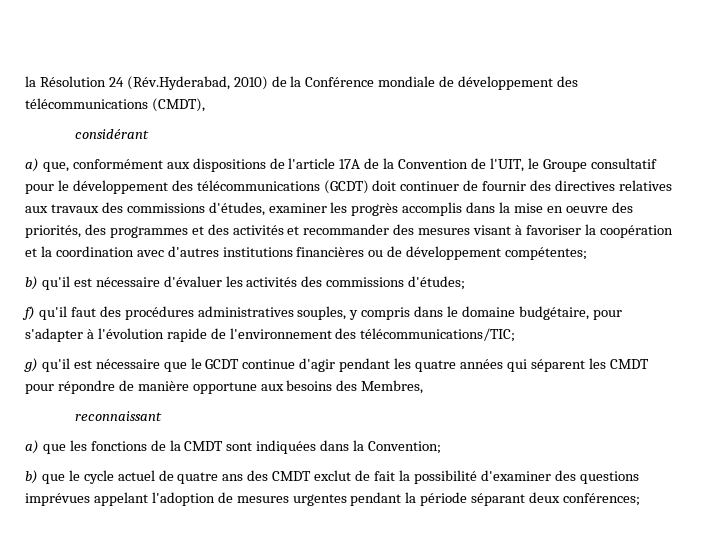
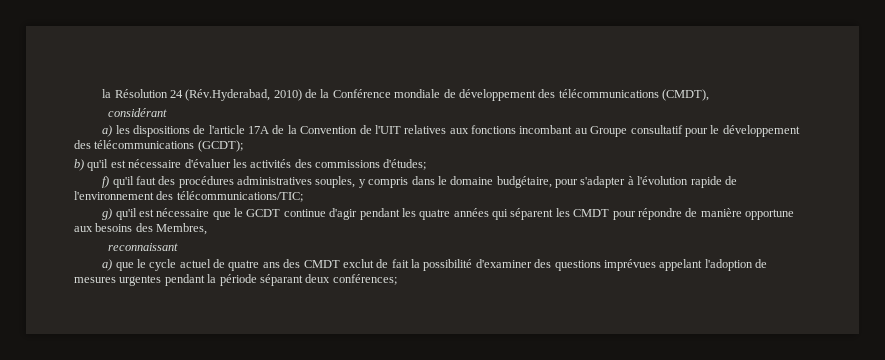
[42,159,190,172] que, conformément aux -> [115,125,130,134] les
[489,158,539,172] l'UIT, le -> [374,125,588,134] l'UIT relatives aux fonctions incombant au
[323,180,672,194] [25,202,633,216] [25,224,673,238] [25,246,588,260] (GCDT) doit continuer de fournir des directives relatives aux travaux des commissions d'études, examiner les progrès accomplis dans la mise en oeuvre des priorités, des programmes et des activités et recommander des mesures visant à favoriser la coopération et la coordination avec d'autres institutions financières ou de développement compétentes; -> [197,140,243,152] (GCDT);
[69,440,442,454] [25,470,65,484] les fonctions de la CMDT sont indiquées dans la Convention; // b) que -> (134, 266) none

